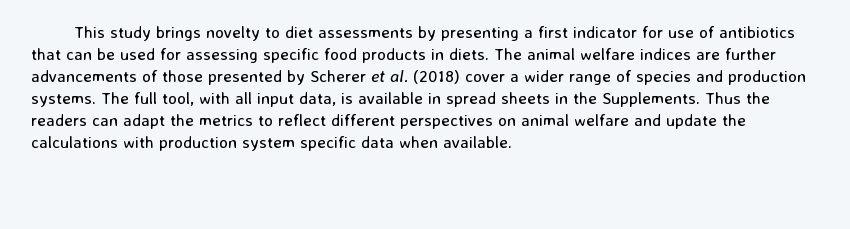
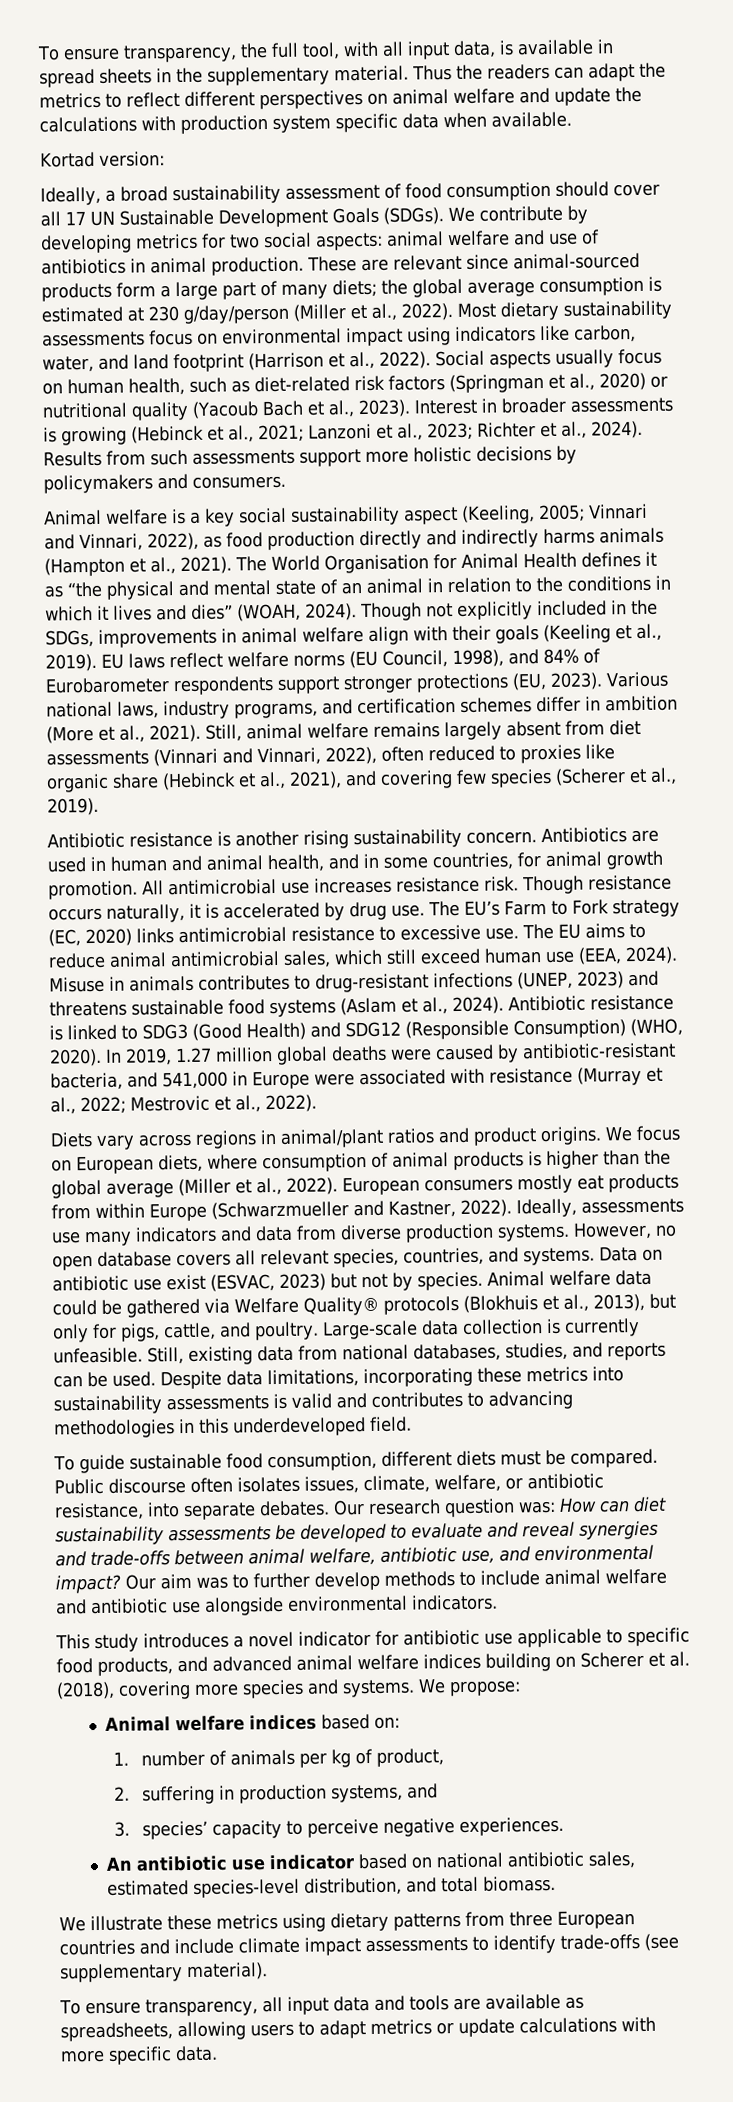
[73,26,795,41] [31,48,776,63] [31,70,806,85] [31,92,129,107] This study brings novelty to diet assessments by presenting a first indicator for use of antibiotics that can be used for assessing specific food products in diets. The animal welfare indices are further advancements of those presented by Scherer et al. (2018) cover a wider range of species and production systems. The -> [37,43,268,63] To ensure transparency, the
[602,92,700,107] Supplements. -> [207,65,409,86] supplementary material.
(512, 142) none -> [40,151,165,168] [40,181,660,206] [40,205,588,228] [41,229,600,254] [41,252,640,276] [41,276,662,302] [41,300,672,324] [42,325,636,347] [42,348,662,373] [42,372,668,396] [42,397,673,421] [43,420,643,446] [43,445,577,467] [43,473,286,494] [44,503,648,527] [44,527,664,552] [44,551,657,577] [44,575,671,600] [45,599,658,622] [45,623,662,648] [45,648,601,672] [45,671,669,696] [46,695,678,720] [46,719,641,744] [46,744,615,767] [46,767,677,793] [47,797,99,816] [47,827,659,849] [47,850,664,873] [48,874,672,900] [48,899,680,923] [48,923,646,947] [48,946,678,969] [49,970,659,993] [49,994,674,1018] [49,1018,683,1041] [49,1042,676,1067] [50,1066,663,1091] [50,1094,317,1115] [50,1125,681,1150] [51,1149,671,1175] [51,1173,679,1199] [51,1198,684,1222] [51,1221,677,1247] [52,1246,663,1271] [52,1269,652,1292] [52,1293,676,1318] [52,1318,640,1343] [53,1342,666,1365] [53,1366,624,1390] [53,1390,573,1415] [54,1416,412,1439] [53,1448,658,1474] [54,1473,604,1495] [54,1496,667,1521] [55,1520,659,1546] [55,1544,654,1567] [55,1568,667,1594] [56,1594,498,1616] [55,1627,690,1653] [56,1651,690,1676] [56,1678,521,1700] [104,1714,400,1732] [113,1748,445,1768] [114,1783,439,1805] [114,1816,565,1840] [105,1851,636,1872] [106,1875,556,1898] [59,1910,635,1932] [59,1933,679,1956] [60,1962,268,1983] [59,1993,584,2017] [60,2016,656,2042] [60,2045,218,2065] // Kortad version: // Ideally, a broad sustainability assessment of food consumption should cover all 17 UN Sustainable Development Goals (SDGs). We contribute by developing metrics for two social aspects: animal welfare and use of antibiotics in animal production. These are relevant since animal-sourced products form a large part of many diets; the global average consumption is estimated at 230 g/day/person (Miller et al., 2022). Most dietary sustainability assessments focus on environmental impact using indicators like carbon, water, and land footprint (Harrison et al., 2022). Social aspects usually focus on human health, such as diet-related risk factors (Springman et al., 2020) or nutritional quality (Yacoub Bach et al., 2023). Interest in broader assessments is growing (Hebinck et al., 2021; Lanzoni et al., 2023; Richter et al., 2024). Results from such assessments support more holistic decisions by policymakers and consumers. // Animal welfare is a key social sustainability aspect (Keeling, 2005; Vinnari and Vinnari, 2022), as food production directly and indirectly harms animals (Hampton et al., 2021). The World Organisation for Animal Health defines it as “the physical and mental state of an animal in relation to the conditions in which it lives and dies” (WOAH, 2024). Though not explicitly included in the SDGs, improvements in animal welfare align with their goals (Keeling et al., 2019). EU laws reflect welfare norms (EU Council, 1998), and 84% of Eurobarometer respondents support stronger protections (EU, 2023). Various national laws, industry programs, and certification schemes differ in ambition (More et al., 2021). Still, animal welfare remains largely absent from diet assessments (Vinnari and Vinnari, 2022), often reduced to proxies like organic share (Hebinck et al., 2021), and covering few species (Scherer et al., 2019). // Antibiotic resistance is another rising sustainability concern. Antibiotics are used in human and animal health, and in some countries, for animal growth promotion. All antimicrobial use increases resistance risk. Though resistance occurs naturally, it is accelerated by drug use. The EU’s Farm to Fork strategy (EC, 2020) links antimicrobial resistance to excessive use. The EU aims to reduce animal antimicrobial sales, which still exceed human use (EEA, 2024). Misuse in animals contributes to drug-resistant infections (UNEP, 2023) and threatens sustainable food systems (Aslam et al., 2024). Antibiotic resistance is linked to SDG3 (Good Health) and SDG12 (Responsible Consumption) (WHO, 2020). In 2019, 1.27 million global deaths were caused by antibiotic-resistant bacteria, and 541,000 in Europe were associated with resistance (Murray et al., 2022; Mestrovic et al., 2022). // Diets vary across regions in animal/plant ratios and product origins. We focus on European diets, where consumption of animal products is higher than the global average (Miller et al., 2022). European consumers mostly eat products from within Europe (Schwarzmueller and Kastner, 2022). Ideally, assessments use many indicators and data from diverse production systems. However, no open database covers all relevant species, countries, and systems. Data on antibiotic use exist (ESVAC, 2023) but not by species. Animal welfare data could be gathered via Welfare Quality® protocols (Blokhuis et al., 2013), but only for pigs, cattle, and poultry. Large-scale data collection is currently unfeasible. Still, existing data from national databases, studies, and reports can be used. Despite data limitations, incorporating these metrics into sustainability assessments is valid and contributes to advancing methodologies in this underdeveloped field. // To guide sustainable food consumption, different diets must be compared. Public discourse often isolates issues, climate, welfare, or antibiotic resistance, into separate debates. Our research question was: How can diet sustainability assessments be developed to evaluate and reveal synergies and trade-offs between animal welfare, antibiotic use, and environmental impact? Our aim was to further develop methods to include animal welfare and antibiotic use alongside environmental indicators. // This study introduces a novel indicator for antibiotic use applicable to specific food products, and advanced animal welfare indices building on Scherer et al. (2018), covering more species and systems. We propose: // Animal welfare indices based on: // 1. number of animals per kg of product, // 2. suffering in production systems, and // 3. species’ capacity to perceive negative experiences. // An antibiotic use indicator based on national antibiotic sales, estimated species-level distribution, and total biomass. // We illustrate these metrics using dietary patterns from three European countries and include climate impact assessments to identify trade-offs (see supplementary material). // To ensure transparency, all input data and tools are available as spreadsheets, allowing users to adapt metrics or update calculations with more specific data.

